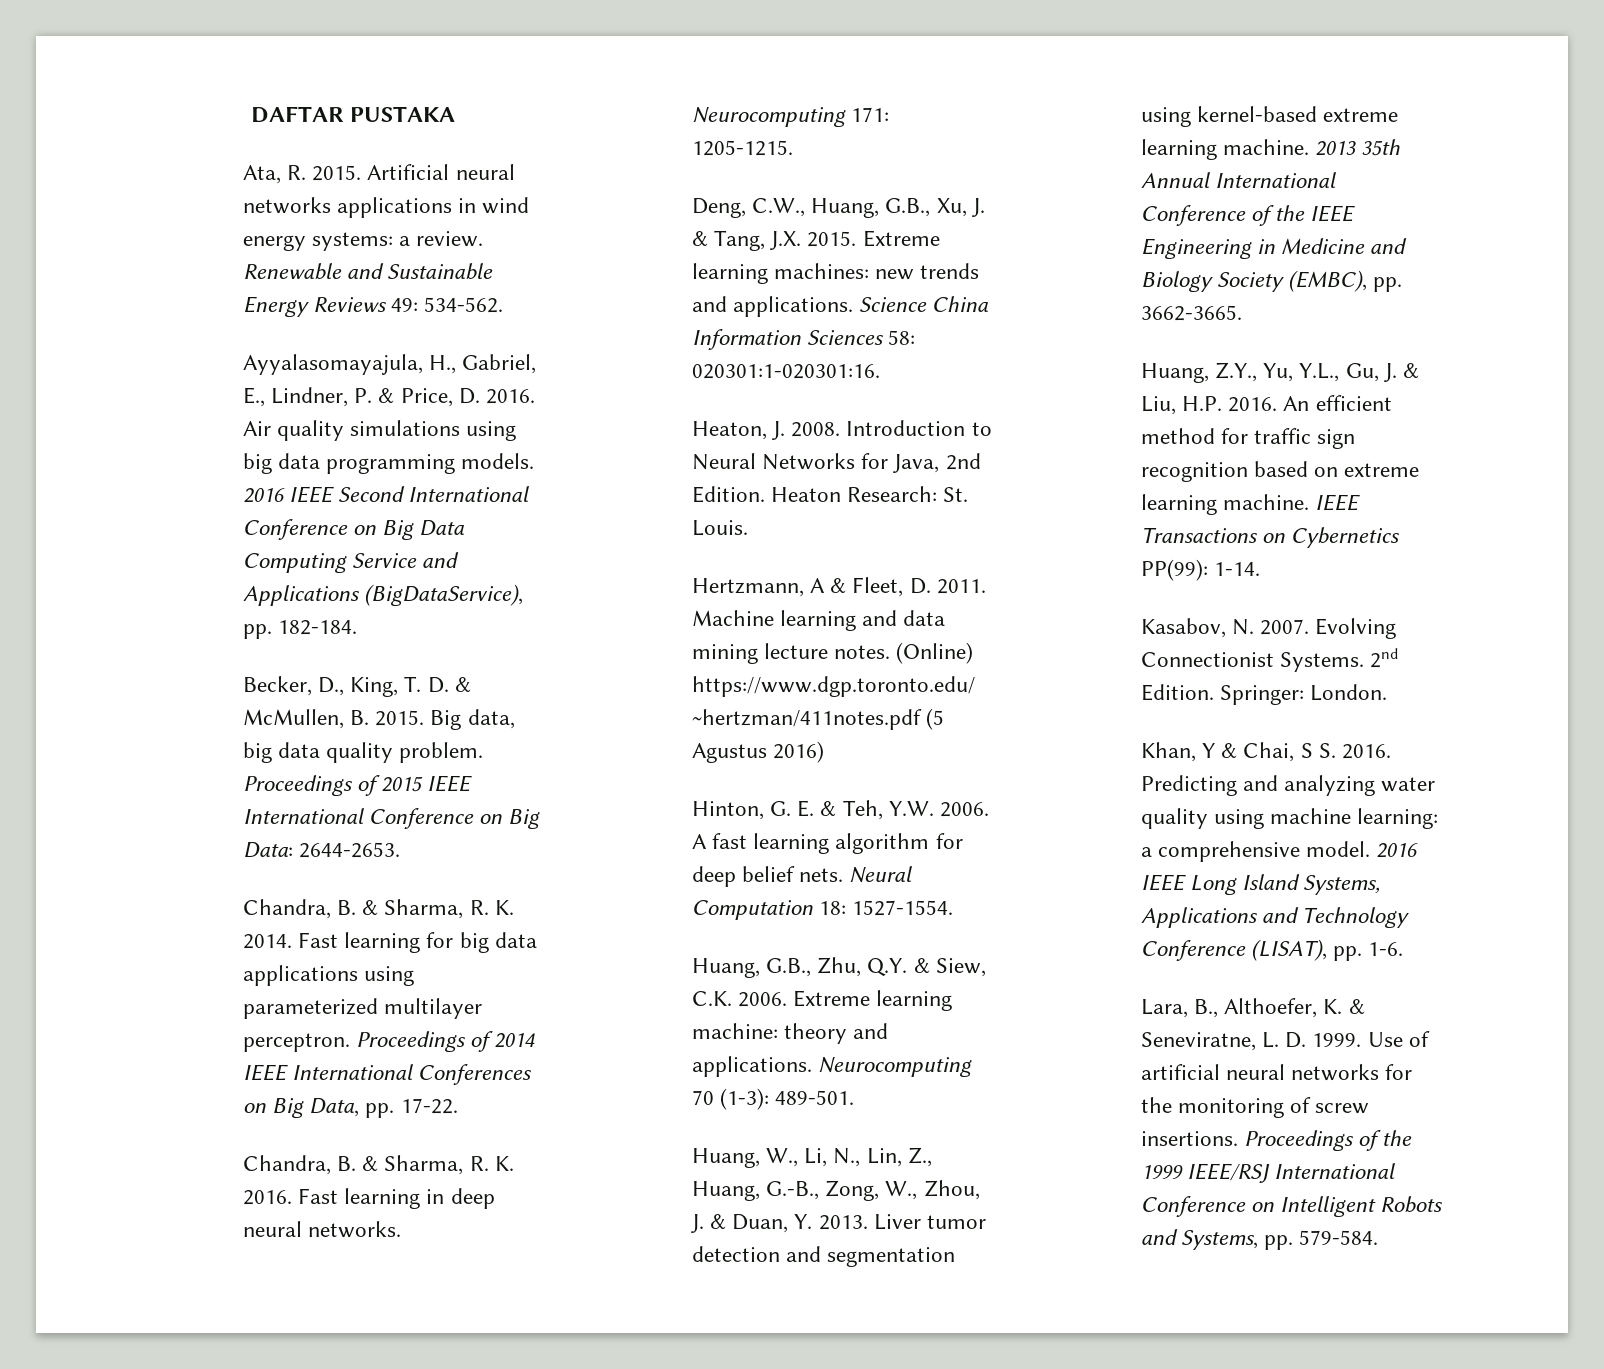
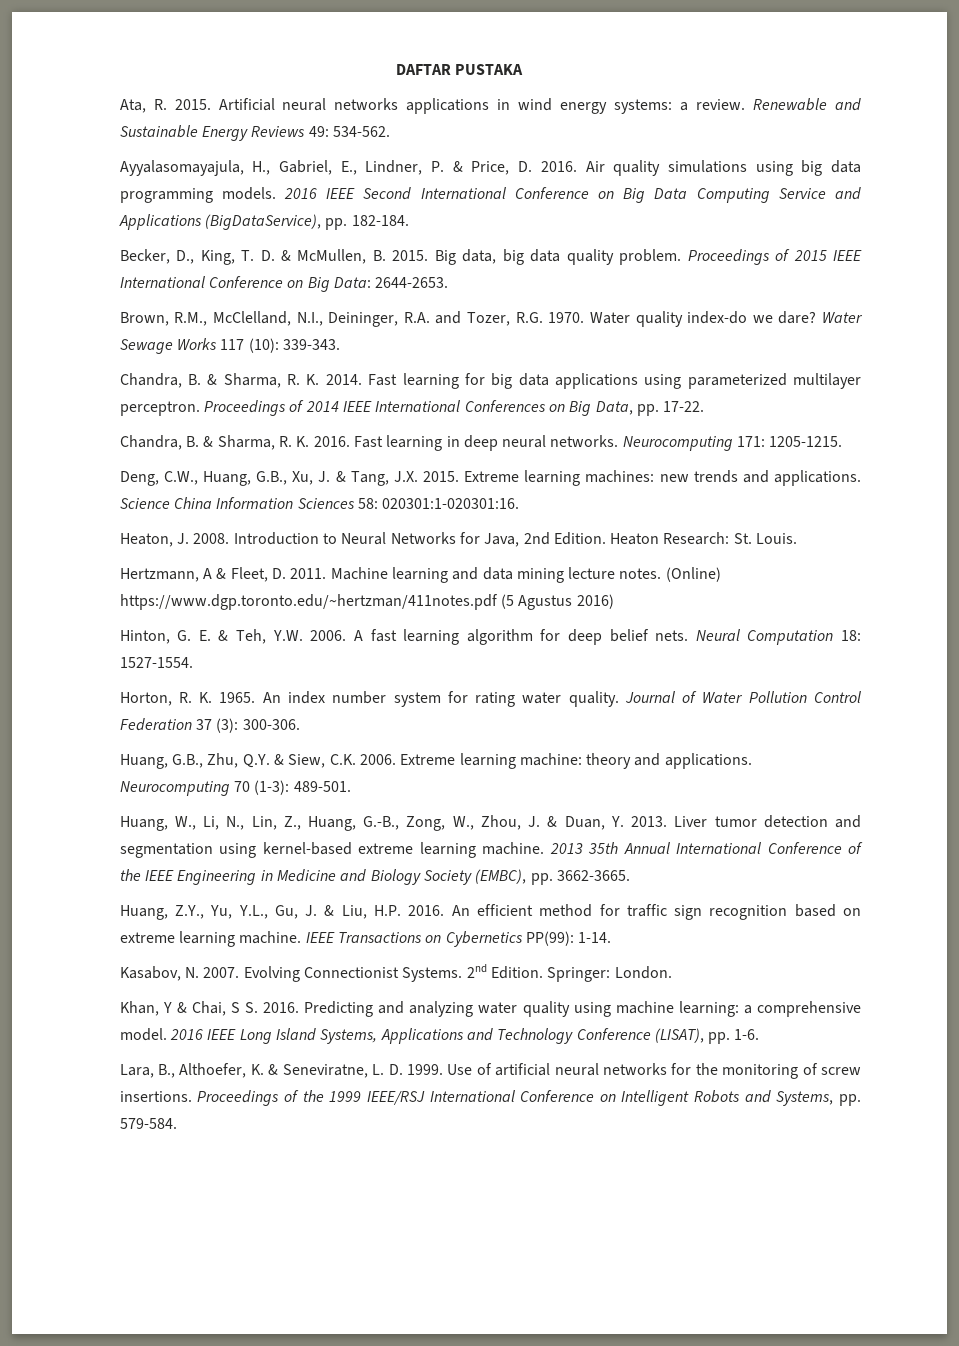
(400, 850) none -> [119,311,864,327] [119,338,340,354] // Brown, R.M., McClelland, N.I., Deininger, R.A. and Tozer, R.G. 1970. Water quality index-do we dare? Water Sewage Works 117 (10): 339-343.
(954, 908) none -> [119,691,861,707] [119,718,300,733] // Horton, R. K. 1965. An index number system for rating water quality. Journal of Water Pollution Control Federation 37 (3): 300-306.

